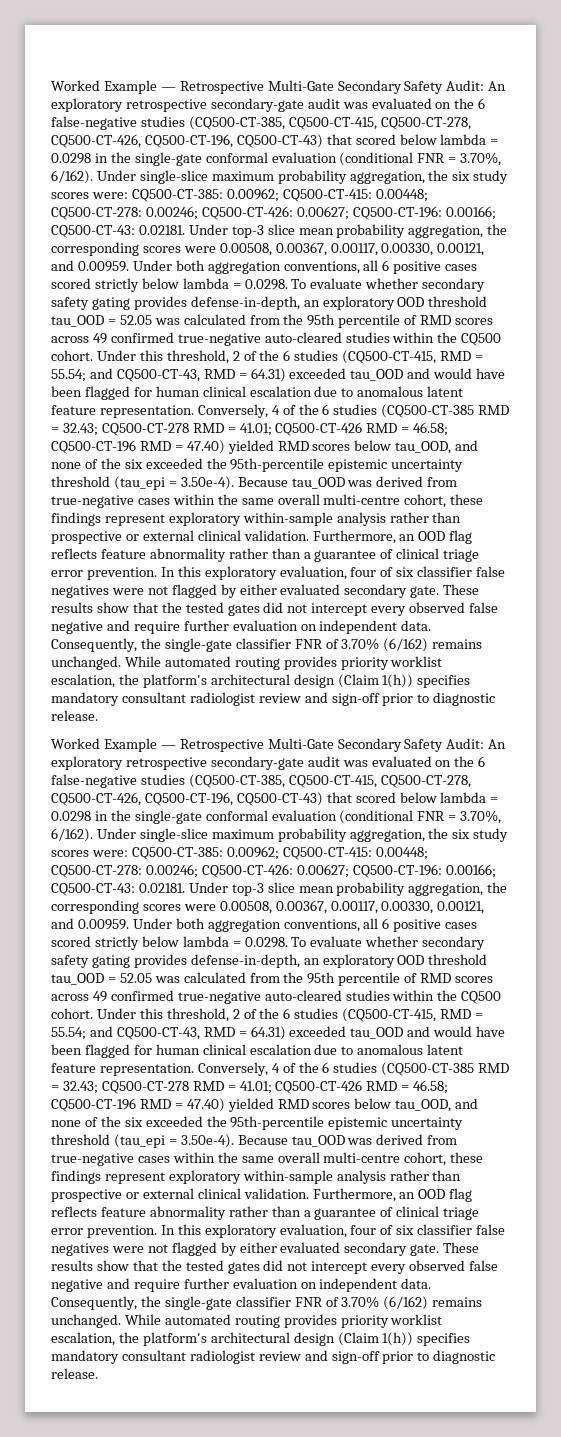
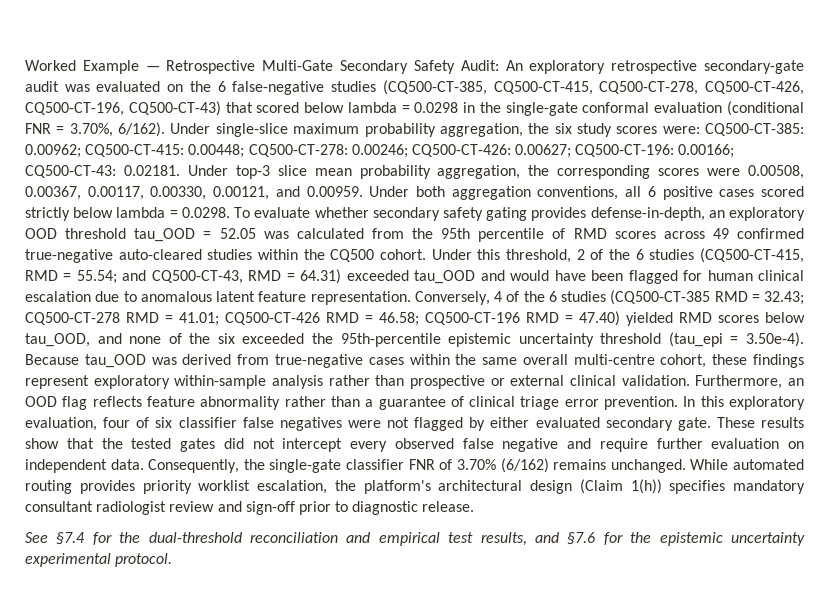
[51,738,507,752] [51,756,486,770] [51,774,471,788] [51,792,499,806] [51,810,502,824] [51,828,509,842] [51,846,428,860] [51,864,496,878] [51,882,508,896] [51,900,485,914] [51,918,478,932] [51,936,486,950] [51,954,488,968] [51,972,494,986] [51,990,502,1004] [51,1008,484,1022] [51,1026,506,1040] [51,1044,464,1058] [51,1062,510,1076] [51,1080,449,1094] [51,1098,479,1112] [51,1116,464,1130] [51,1134,458,1148] [51,1152,484,1166] [51,1170,462,1184] [51,1188,473,1202] [51,1206,480,1220] [51,1224,506,1238] [51,1242,480,1256] [51,1260,499,1274] [51,1278,432,1292] [51,1296,483,1310] [51,1314,443,1328] [51,1332,471,1346] [51,1350,496,1364] [51,1368,98,1379] Worked Example — Retrospective Multi-Gate Secondary Safety Audit: An exploratory retrospective secondary-gate audit was evaluated on the 6 false-negative studies (CQ500-CT-385, CQ500-CT-415, CQ500-CT-278, CQ500-CT-426, CQ500-CT-196, CQ500-CT-43) that scored below lambda = 0.0298 in the single-gate conformal evaluation (conditional FNR = 3.70%, 6/162). Under single-slice maximum probability aggregation, the six study scores were: CQ500-CT-385: 0.00962; CQ500-CT-415: 0.00448; CQ500-CT-278: 0.00246; CQ500-CT-426: 0.00627; CQ500-CT-196: 0.00166; CQ500-CT-43: 0.02181. Under top-3 slice mean probability aggregation, the corresponding scores were 0.00508, 0.00367, 0.00117, 0.00330, 0.00121, and 0.00959. Under both aggregation conventions, all 6 positive cases scored strictly below lambda = 0.0298. To evaluate whether secondary safety gating provides defense-in-depth, an exploratory OOD threshold tau_OOD = 52.05 was calculated from the 95th percentile of RMD scores across 49 confirmed true-negative auto-cleared studies within the CQ500 cohort. Under this threshold, 2 of the 6 studies (CQ500-CT-415, RMD = 55.54; and CQ500-CT-43, RMD = 64.31) exceeded tau_OOD and would have been flagged for human clinical escalation due to anomalous latent feature representation. Conversely, 4 of the 6 studies (CQ500-CT-385 RMD = 32.43; CQ500-CT-278 RMD = 41.01; CQ500-CT-426 RMD = 46.58; CQ500-CT-196 RMD = 47.40) yielded RMD scores below tau_OOD, and none of the six exceeded the 95th-percentile epistemic uncertainty threshold (tau_epi = 3.50e-4). Because tau_OOD was derived from true-negative cases within the same overall multi-centre cohort, these findings represent exploratory within-sample analysis rather than prospective or external clinical validation. Furthermore, an OOD flag reflects feature abnormality rather than a guarantee of clinical triage error prevention. In this exploratory evaluation, four of six classifier false negatives were not flagged by either evaluated secondary gate. These results show that the tested gates did not intercept every observed false negative and require further evaluation on independent data. Consequently, the single-gate classifier FNR of 3.70% (6/162) remains unchanged. While automated routing provides priority worklist escalation, the platform's architectural design (Claim 1(h)) specifies mandatory consultant radiologist review and sign-off prior to diagnostic release. -> [25,532,805,546] [25,553,173,567] See §7.4 for the dual-threshold reconciliation and empirical test results, and §7.6 for the epistemic uncertainty experimental protocol.

